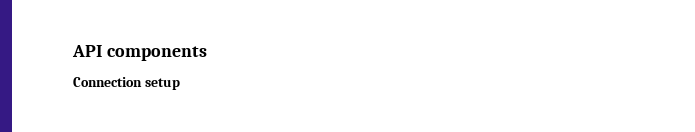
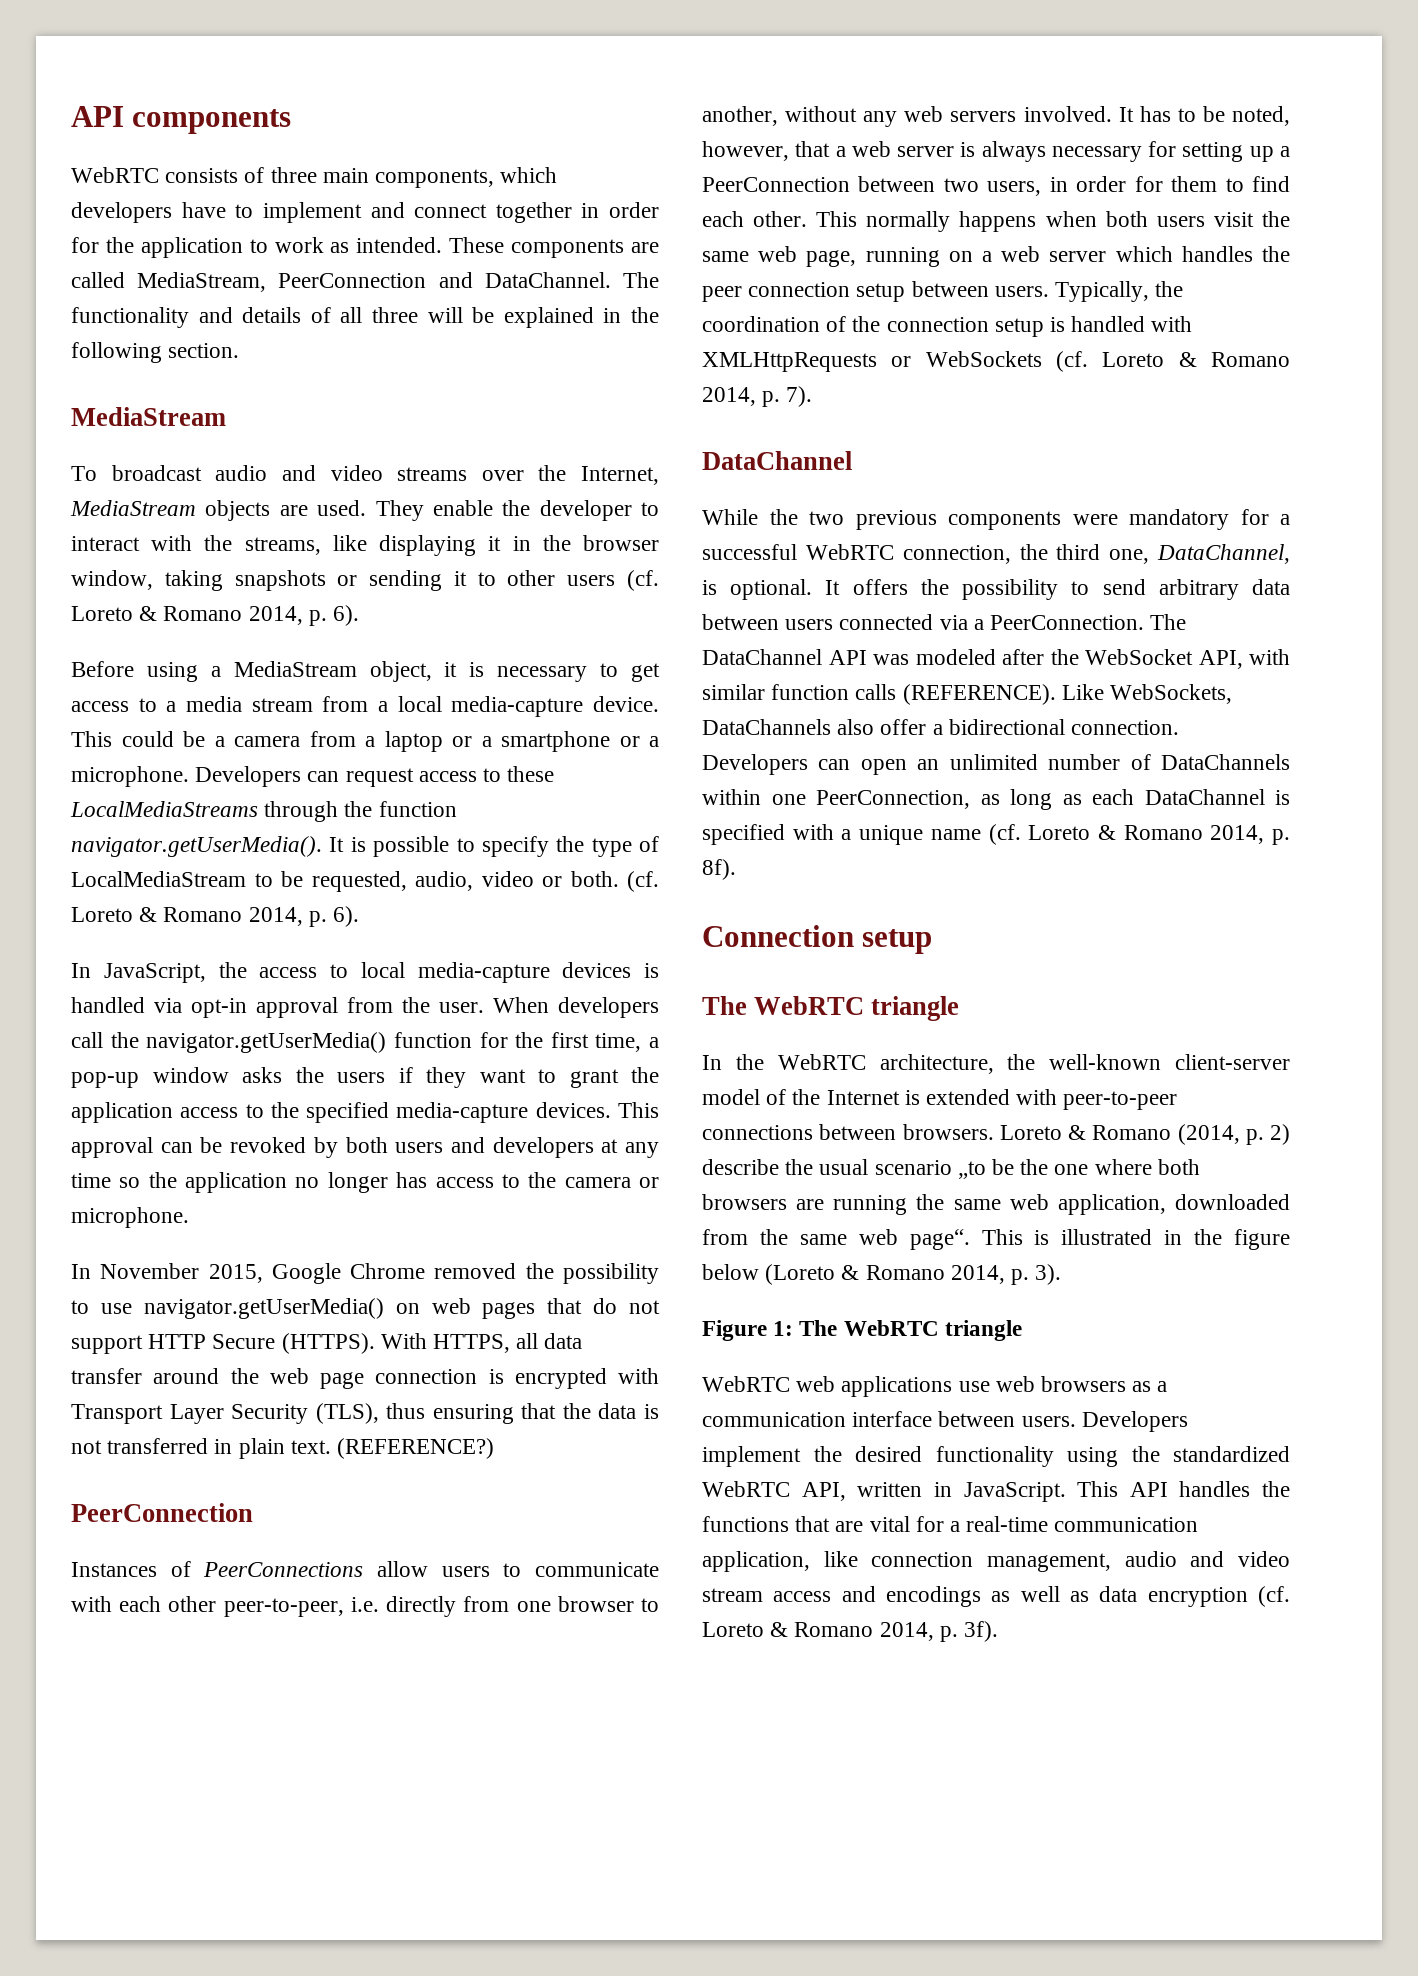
[73,77,180,90] Connection setup -> [71,167,558,188] [71,202,659,223] [71,237,660,258] [71,272,659,292] [71,307,660,328] [71,342,240,363] [71,407,226,426] [71,465,659,485] [70,500,659,521] [71,535,659,556] [71,570,659,591] [71,605,360,626] [71,661,661,682] [71,696,659,717] [71,731,659,752] [71,766,555,787] [70,801,457,822] [71,836,659,857] [71,871,659,892] [71,906,360,927] [71,962,659,983] [71,997,659,1018] [71,1032,659,1053] [71,1067,659,1088] [71,1102,659,1123] [71,1137,659,1158] [71,1172,660,1193] [71,1207,189,1228] [71,1263,659,1284] [71,1298,660,1319] [71,1333,583,1354] [71,1368,659,1389] [71,1403,659,1424] [71,1438,495,1459] [71,1503,253,1522] [71,1561,660,1577] [71,1596,659,1617] [702,106,1290,127] [702,141,1290,162] [702,176,1290,196] [702,211,1290,232] [702,246,1290,267] [702,281,1184,302] [702,316,1193,337] [702,351,1290,372] [702,386,813,407] [702,451,852,470] [702,509,1290,530] [702,544,1290,564] [702,579,1290,600] [702,614,1187,630] [702,649,1290,669] [702,684,1233,705] [702,719,1180,735] [702,754,1290,775] [702,789,1290,810] [702,824,1290,845] [702,859,736,880] [702,925,933,954] [702,996,960,1021] [702,1054,1290,1074] [702,1089,1178,1110] [702,1124,1290,1145] [702,1159,1200,1179] [702,1194,1290,1215] [702,1229,1290,1250] [702,1264,1062,1285] [702,1320,1022,1341] [702,1376,1168,1397] [702,1411,1188,1432] [702,1446,1290,1467] [702,1481,1290,1502] [702,1516,1199,1532] [702,1551,1290,1572] [702,1586,1290,1607] [702,1621,999,1642] WebRTC consists of three main components, which developers have to implement and connect together in order for the application to work as intended. These components are called MediaStream, PeerConnection and DataChannel. The functionality and details of all three will be explained in the following section. // MediaStream // To broadcast audio and video streams over the Internet, MediaStream objects are used. They enable the developer to interact with the streams, like displaying it in the browser window, taking snapshots or sending it to other users (cf. Loreto & Romano 2014, p. 6). // Before using a MediaStream object, it is necessary to get access to a media stream from a local media-capture device. This could be a camera from a laptop or a smartphone or a microphone. Developers can request access to these LocalMediaStreams through the function navigator.getUserMedia(). It is possible to specify the type of LocalMediaStream to be requested, audio, video or both. (cf. Loreto & Romano 2014, p. 6). // In JavaScript, the access to local media-capture devices is handled via opt-in approval from the user. When developers call the navigator.getUserMedia() function for the first time, a pop-up window asks the users if they want to grant the application access to the specified media-capture devices. This approval can be revoked by both users and developers at any time so the application no longer has access to the camera or microphone. // In November 2015, Google Chrome removed the possibility to use navigator.getUserMedia() on web pages that do not support HTTP Secure (HTTPS). With HTTPS, all data transfer around the web page connection is encrypted with Transport Layer Security (TLS), thus ensuring that the data is not transferred in plain text. (REFERENCE?) // PeerConnection // Instances of PeerConnections allow users to communicate with each other peer-to-peer, i.e. directly from one browser to another, without any web servers involved. It has to be noted, however, that a web server is always necessary for setting up a PeerConnection between two users, in order for them to find each other. This normally happens when both users visit the same web page, running on a web server which handles the peer connection setup between users. Typically, the coordination of the connection setup is handled with XMLHttpRequests or WebSockets (cf. Loreto & Romano 2014, p. 7). // DataChannel // While the two previous components were mandatory for a successful WebRTC connection, the third one, DataChannel, is optional. It offers the possibility to send arbitrary data between users connected via a PeerConnection. The DataChannel API was modeled after the WebSocket API, with similar function calls (REFERENCE). Like WebSockets, DataChannels also offer a bidirectional connection. Developers can open an unlimited number of DataChannels within one PeerConnection, as long as each DataChannel is specified with a unique name (cf. Loreto & Romano 2014, p. 8f). // Connection setup // The WebRTC triangle // In the WebRTC architecture, the well-known client-server model of the Internet is extended with peer-to-peer connections between browsers. Loreto & Romano (2014, p. 2) describe the usual scenario „to be the one where both browsers are running the same web application, downloaded from the same web page“. This is illustrated in the figure below (Loreto & Romano 2014, p. 3). // Figure 1: The WebRTC triangle // WebRTC web applications use web browsers as a communication interface between users. Developers implement the desired functionality using the standardized WebRTC API, written in JavaScript. This API handles the functions that are vital for a real-time communication application, like connection management, audio and video stream access and encodings as well as data encryption (cf. Loreto & Romano 2014, p. 3f).

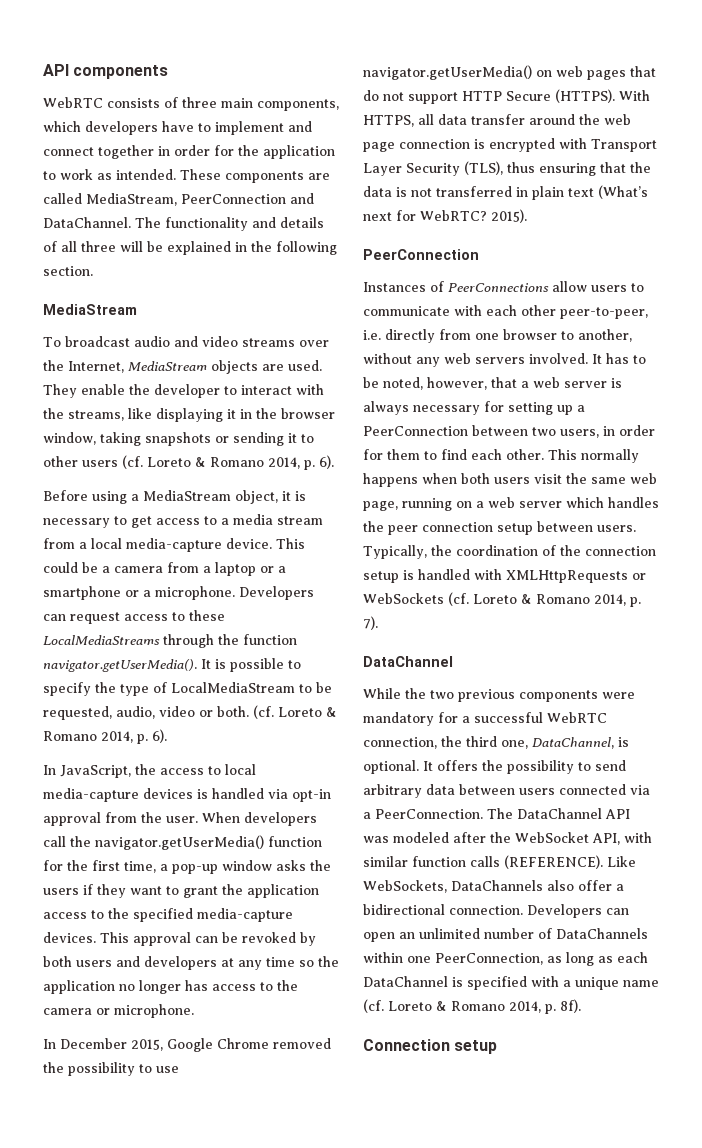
[100,1263,200,1279] November -> [60,1038,127,1049] December
[290,1438,495,1459] text. (REFERENCE?) -> [568,185,648,199] [363,209,527,223] text (What’s next for WebRTC? 2015).
[702,996,960,1021] [702,1054,1290,1074] [702,1089,1178,1110] [702,1124,1290,1145] [702,1159,1200,1179] [702,1194,1290,1215] [702,1229,1290,1250] [702,1264,1062,1285] [702,1320,1022,1341] [702,1376,1168,1397] [702,1411,1188,1432] [702,1446,1290,1467] [702,1481,1290,1502] [702,1516,1199,1532] [702,1551,1290,1572] [702,1586,1290,1607] [702,1621,999,1642] // The WebRTC triangle // In the WebRTC architecture, the well-known client-server model of the Internet is extended with peer-to-peer connections between browsers. Loreto & Romano (2014, p. 2) describe the usual scenario „to be the one where both browsers are running the same web application, downloaded from the same web page“. This is illustrated in the figure below (Loreto & Romano 2014, p. 3). // Figure 1: The WebRTC triangle // WebRTC web applications use web browsers as a communication interface between users. Developers implement the desired functionality using the standardized WebRTC API, written in JavaScript. This API handles the functions that are vital for a real-time communication application, like connection management, audio and video stream access and encodings as well as data encryption (cf. Loreto & Romano 2014, p. 3f). -> (498, 1047) none

